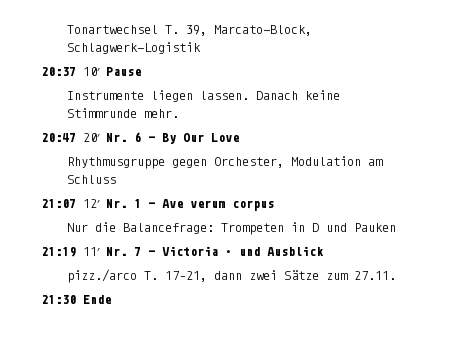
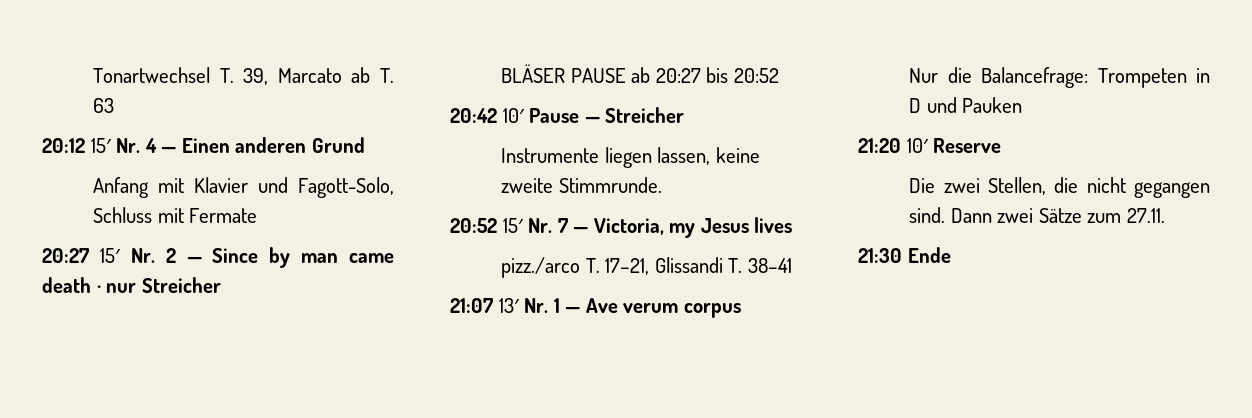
[213,25,312,36] [66,42,201,54] [41,67,76,76] Marcato-Block, Schlagwerk-Logistik // 20:37 -> [277,67,395,83] [93,98,115,113] [42,137,365,153] [93,177,395,198] [93,207,258,223] [42,247,394,268] [42,277,221,293] [501,64,779,83] [450,108,497,123] Marcato ab T. 63 // 20:12 15′ Nr. 4 — Einen anderen Grund // Anfang mit Klavier und Fagott-Solo, Schluss mit Fermate // 20:27 15′ Nr. 2 — Since by man came death · nur Streicher // BLÄSER PAUSE ab 20:27 bis 20:52 // 20:42
(141, 71) none -> [584,107,685,123] — Streicher
[199,90,340,100] [66,108,179,118] [41,132,239,144] [66,156,383,169] [66,175,116,184] lassen. Danach keine Stimmrunde mehr. // 20:47 20′ Nr. 6 — By Our Love // Rhythmusgruppe gegen Orchester, Modulation am Schluss -> [657,147,760,165] [501,177,662,193] [450,217,793,238] [501,257,792,278] lassen, keine zweite Stimmrunde. // 20:52 15′ Nr. 7 — Victoria, my Jesus lives // pizz./arco T. 17–21, Glissandi T. 38–41
[83,199,100,208] 12′ -> [498,298,520,313] 13′
[41,246,324,257] [66,269,242,283] 21:19 11′ Nr. 7 — Victoria · und Ausblick // pizz./arco T. 17–21, dann -> [858,138,1002,153] [909,177,1210,198] [909,207,992,223] 21:20 10′ Reserve // Die zwei Stellen, die nicht gegangen sind. Dann

